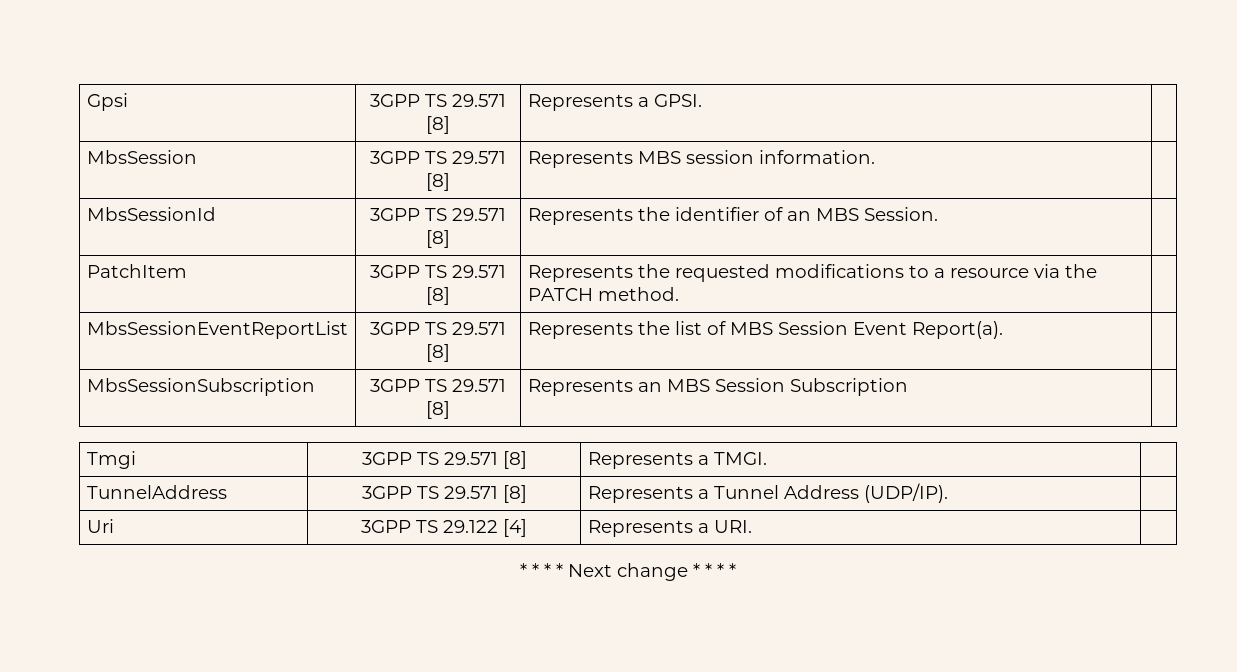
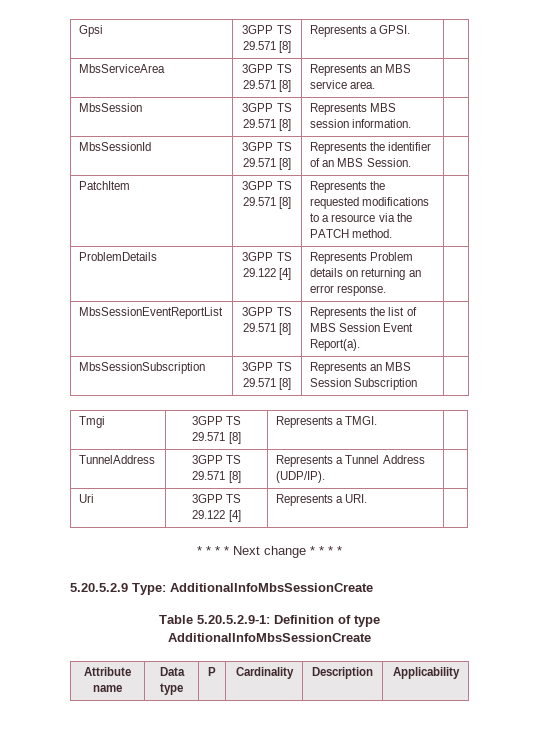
(702, 100) none -> [79,64,166,73] [242,64,292,73] [242,80,292,92] [310,64,412,76] [310,80,376,89] // MbsServiceArea | 3GPP TS 29.571 [8] | Represents an MBS service area. |
(679, 294) none -> [79,252,158,261] [242,252,292,261] [242,268,292,280] [310,252,414,264] [310,268,421,280] [310,285,387,296] // ProblemDetails | 3GPP TS 29.122 [4] | Represents Problem details on returning an error response. |
(736, 570) none -> [70,583,373,595] [159,615,380,627] [168,633,371,642] [84,667,131,676] [93,685,122,692] [159,667,185,676] [160,683,183,695] [208,667,216,676] [235,667,294,679] [312,667,373,679] [392,667,460,679] // 5.20.5.2.9 Type: AdditionalInfoMbsSessionCreate // Table 5.20.5.2.9-1: Definition of type AdditionalInfoMbsSessionCreate // Attribute name | Data type | P | Cardinality | Description | Applicability

